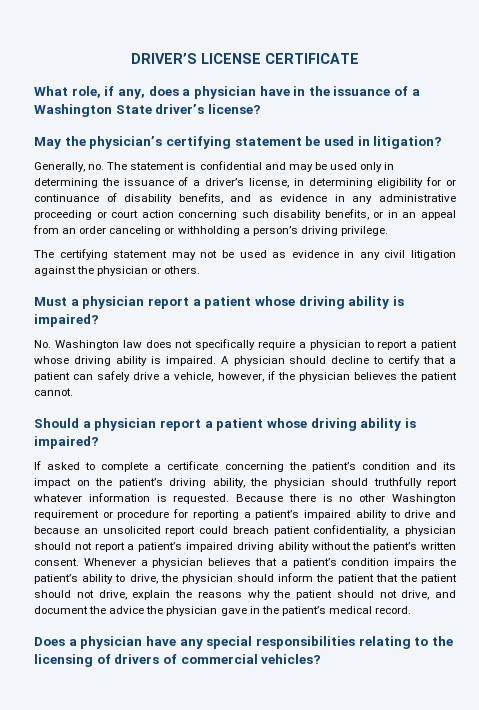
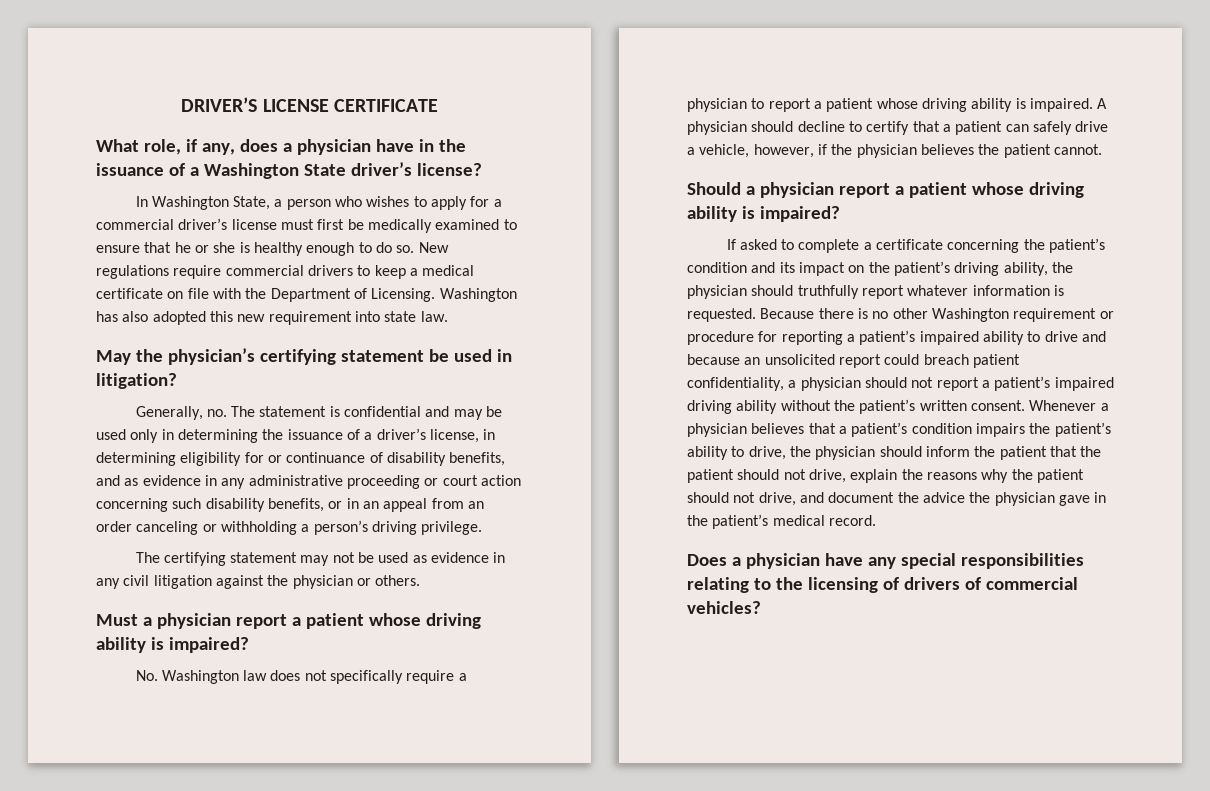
(261, 109) none -> [135,196,502,210] [96,218,517,233] [96,242,449,256] [96,265,475,279] [96,288,517,302] [96,311,448,325] // In Washington State, a person who wishes to apply for a commercial driver’s license must first be medically examined to ensure that he or she is healthy enough to do so. New regulations require commercial drivers to keep a medical certificate on file with the Department of Licensing. Washington has also adopted this new requirement into state law.

